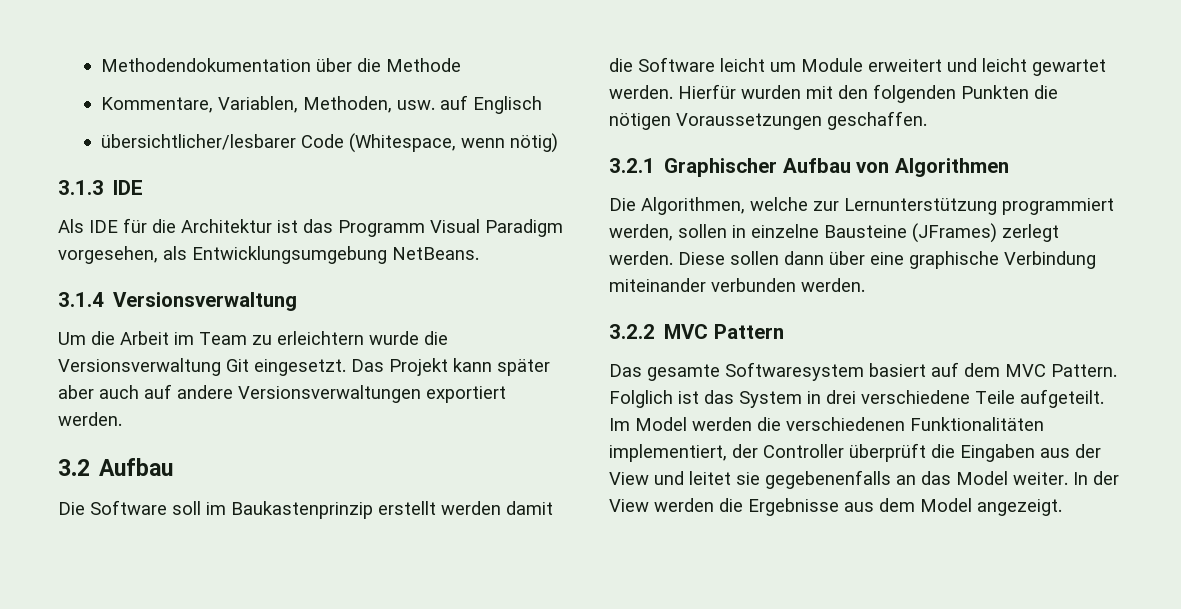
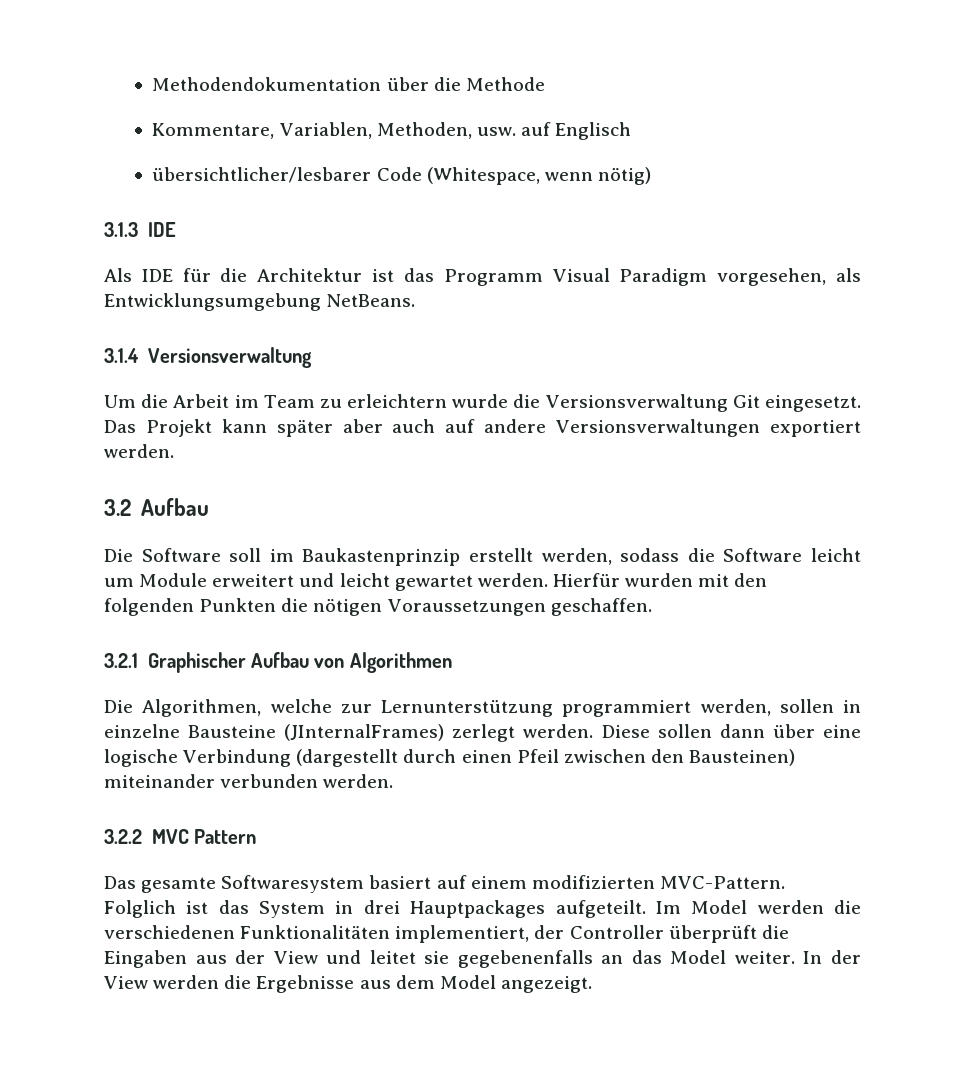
[441,501,553,515] werden damit -> [541,548,680,565] werden, sodass
[912,223,997,243] (JFrames) -> [284,724,445,741] (JInternalFrames)
[909,251,1096,269] graphische Verbindung -> [104,749,796,767] logische Verbindung (dargestellt durch einen Pfeil zwischen den Bausteinen)
[964,363,1117,377] dem MVC Pattern. -> [470,875,785,889] einem modifizierten MVC-Pattern.
[861,390,1015,404] verschiedene Teile -> [410,900,546,918] Hauptpackages

